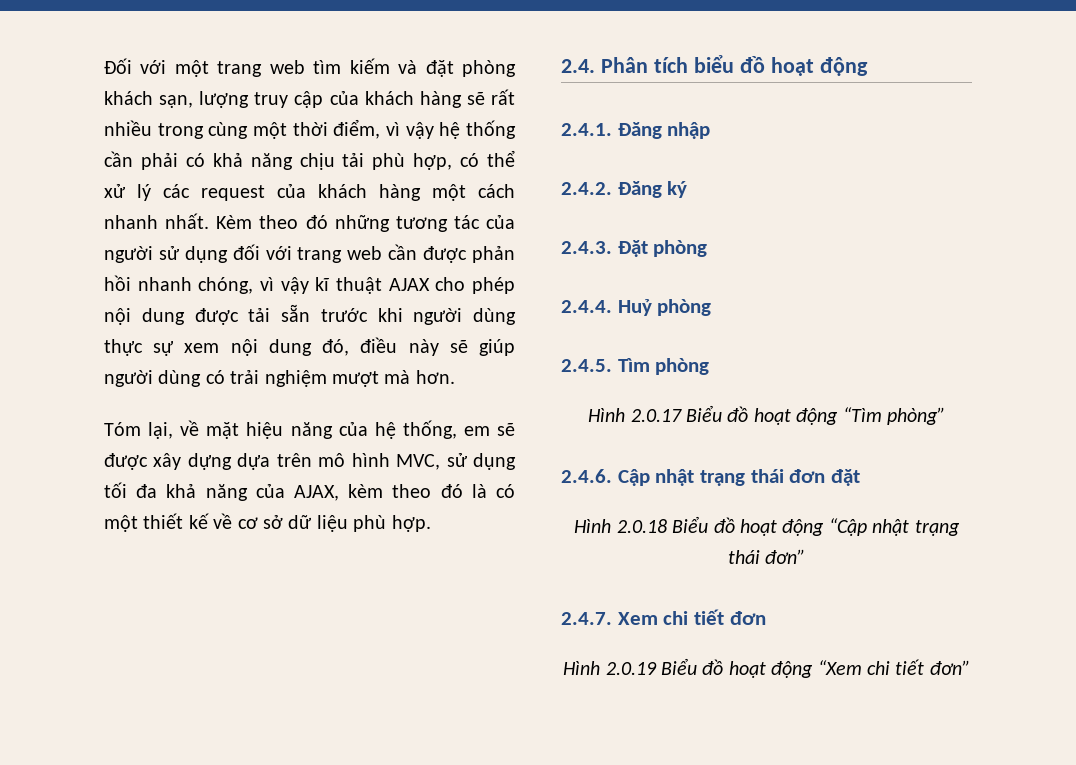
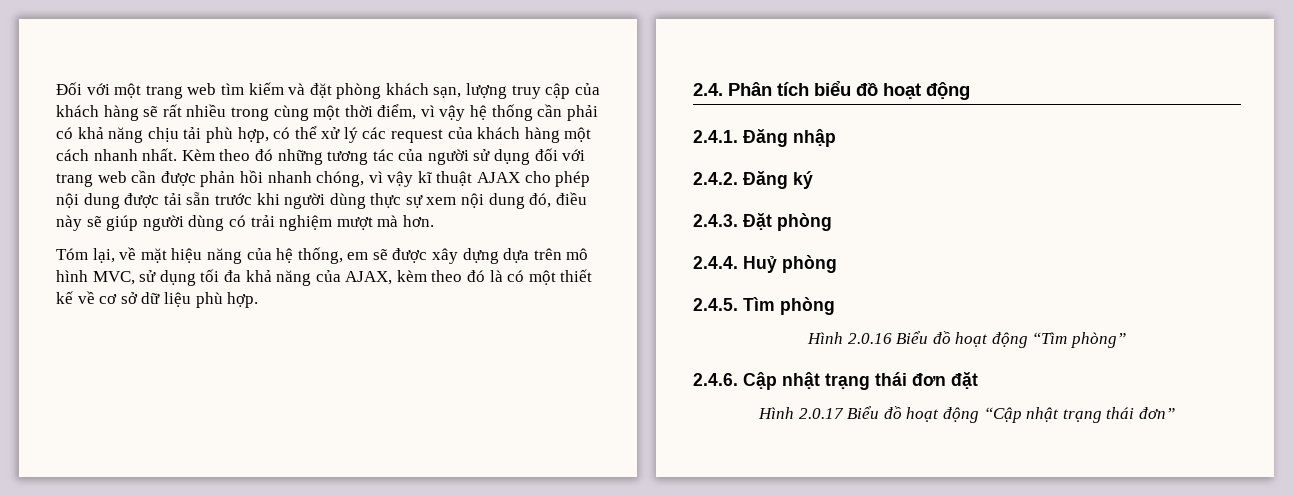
[630,409,682,422] 2.0.17 -> [847,333,892,344] 2.0.16
[616,519,667,533] 2.0.18 -> [798,408,844,419] 2.0.17
[561,609,766,625] [563,658,970,678] // 2.4.7. Xem chi tiết đơn // Hình 2.0.19 Biểu đồ hoạt động “Xem chi tiết đơn” -> (1175, 413) none

